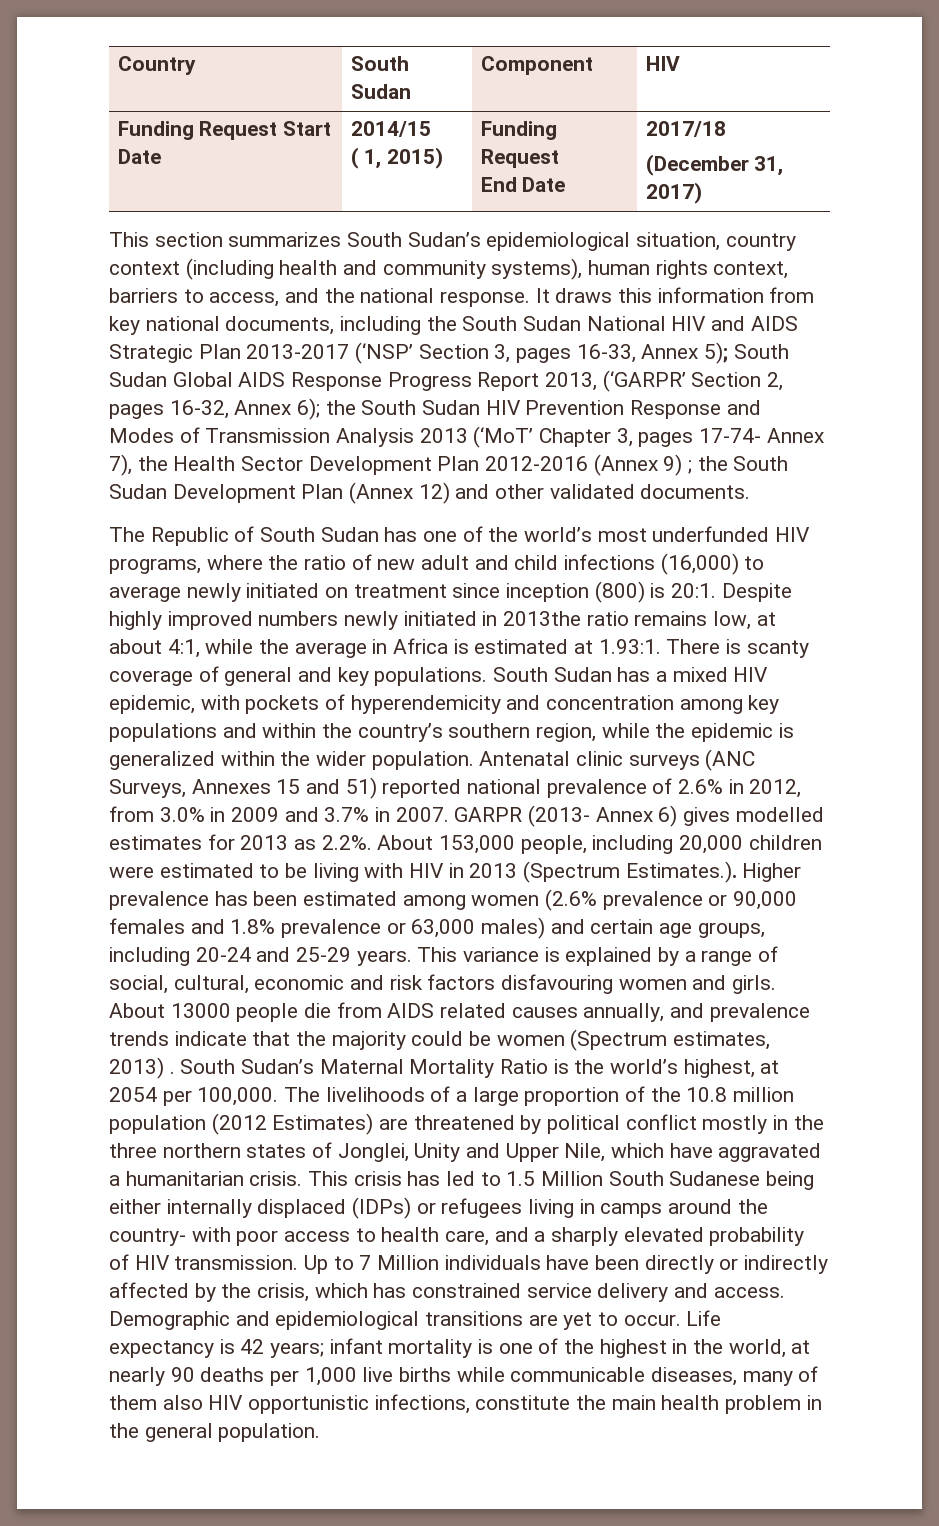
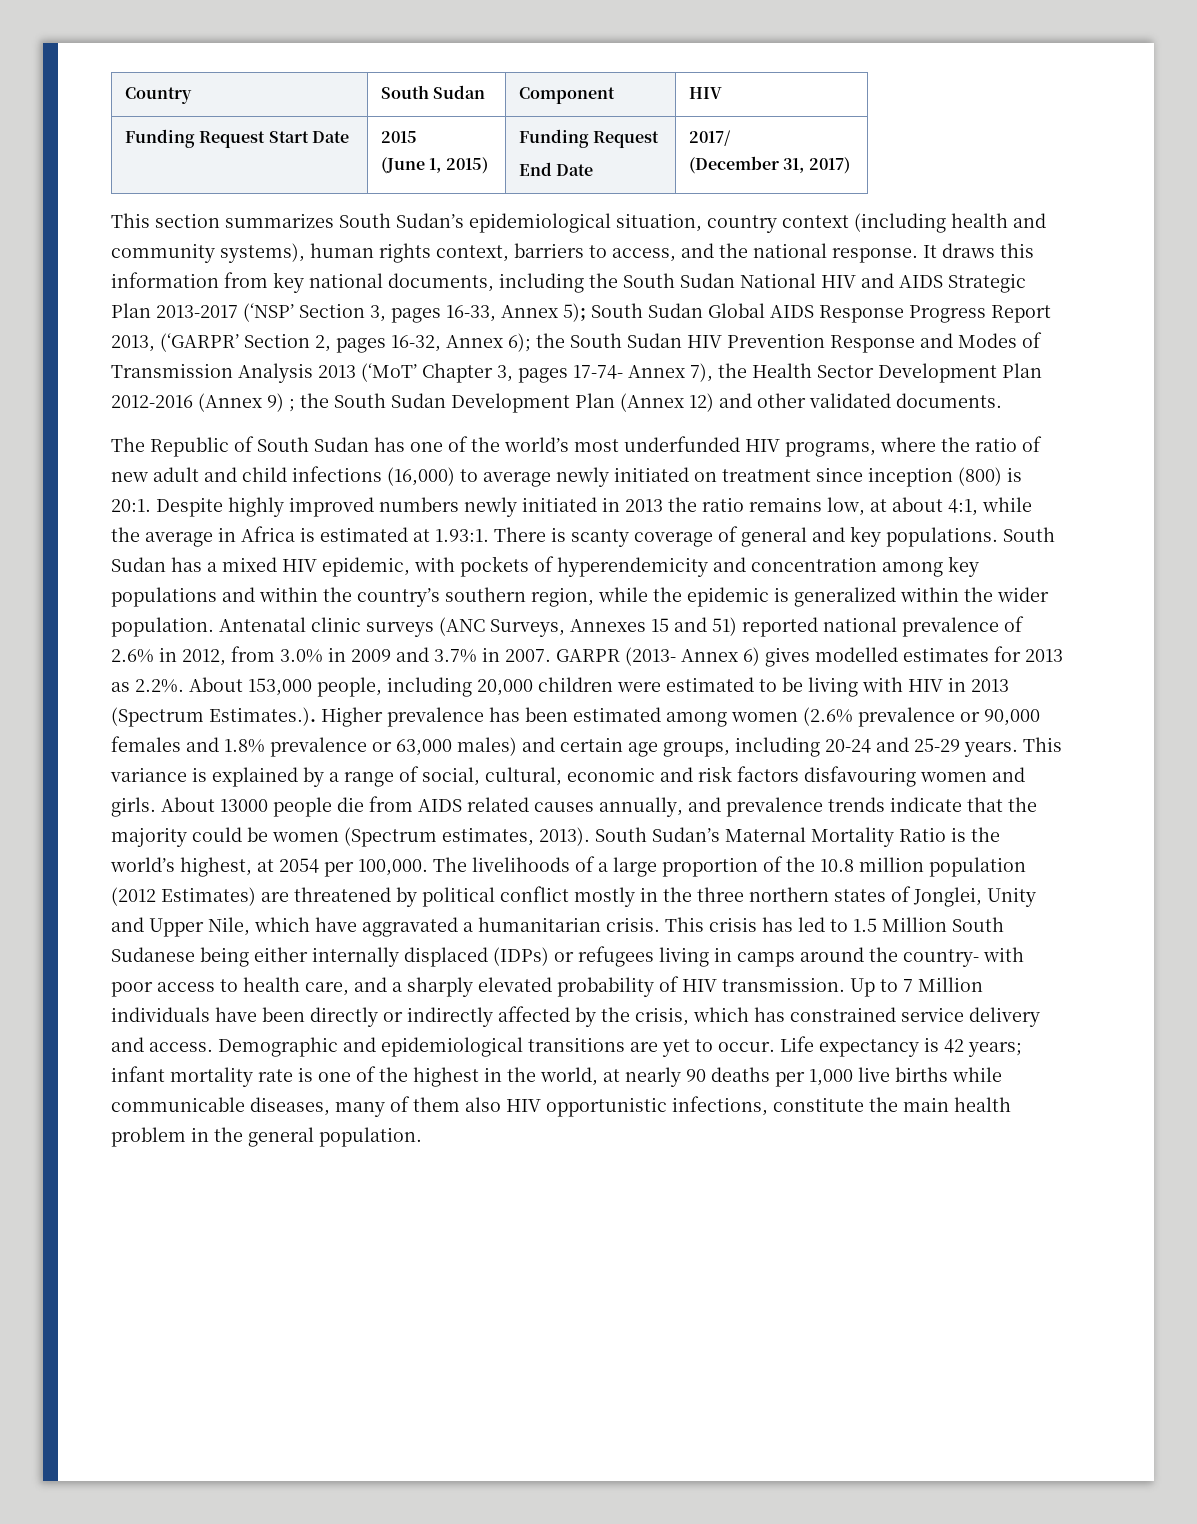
[350,121,431,137] [350,147,359,169] 2014/15 // ( -> [380,131,417,143] [380,157,425,174] 2015 // (June
[645,121,726,137] 2017/18 -> [688,130,731,146] 2017/
[503,611,582,626] 2013the -> [625,497,697,512] 2013 the
[109,1057,175,1079] 2013) . -> [539,827,590,846] 2013).
(473, 1348) none -> [258,1069,293,1082] rate

